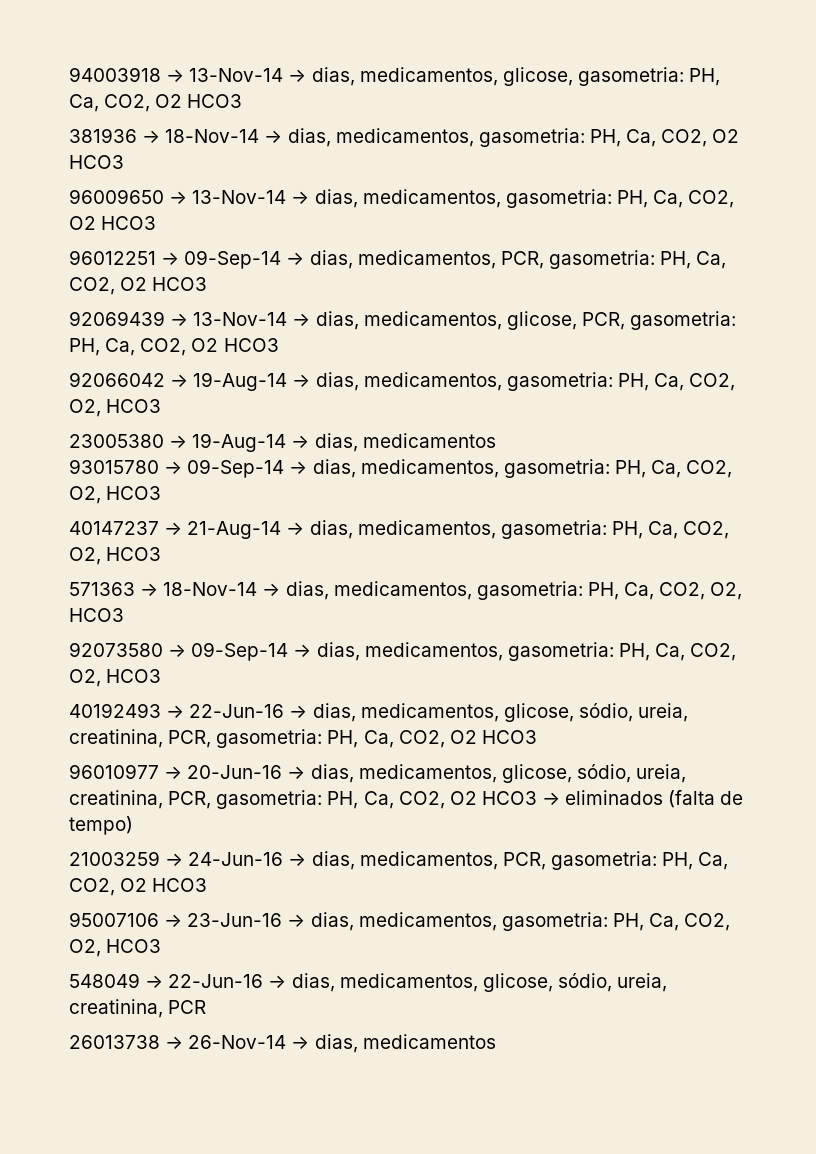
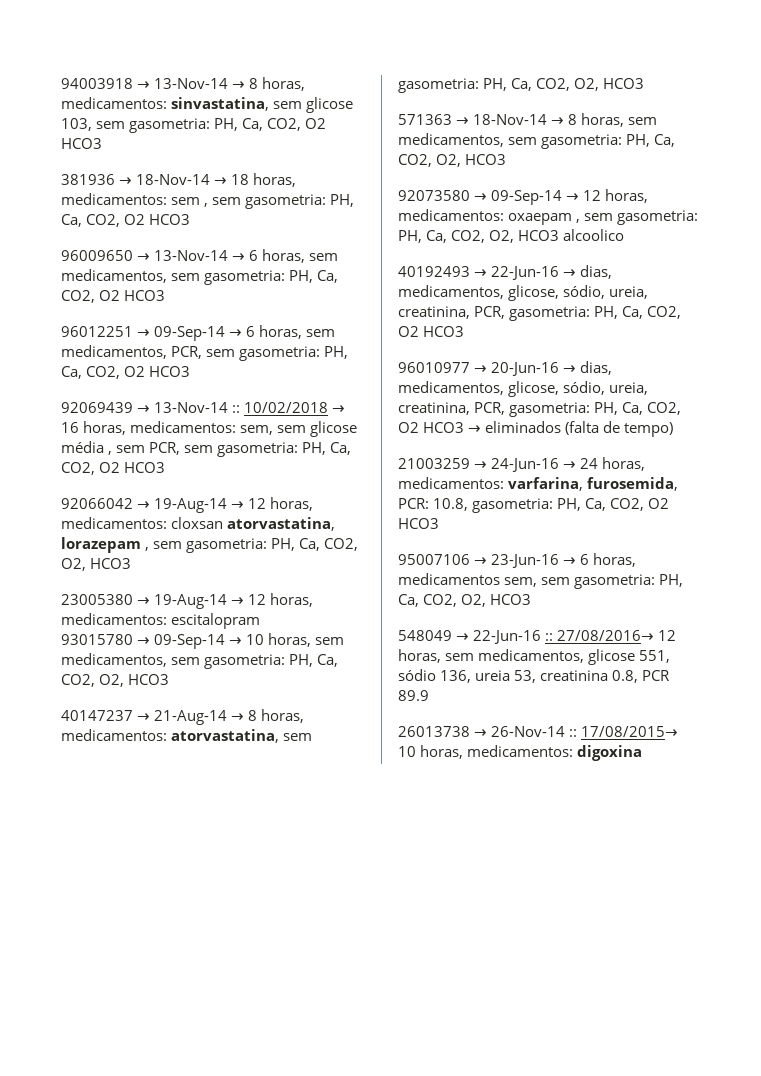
[311,67,573,86] dias, medicamentos, glicose, -> [249,77,306,91] [61,97,354,113] [61,118,126,131] 8 horas, medicamentos: sinvastatina, sem glicose 103, sem
[287,128,474,147] dias, medicamentos, -> [231,173,297,187] [61,193,242,207] 18 horas, medicamentos: sem , sem
[314,189,501,208] dias, medicamentos, -> [249,249,339,263] [61,269,201,283] 6 horas, sem medicamentos, sem
[309,250,544,269] dias, medicamentos, PCR, -> [246,325,336,339] [61,345,236,359] 6 horas, sem medicamentos, PCR, sem
[292,311,625,330] → dias, medicamentos, glicose, PCR, -> [232,402,346,413] [61,421,358,437] [61,441,214,455] :: 10/02/2018 → 16 horas, medicamentos: sem, sem glicose média , sem PCR, sem
[315,372,502,391] dias, medicamentos, -> [248,497,314,511] [61,517,336,531] [61,537,183,553] 12 horas, medicamentos: cloxsan atorvastatina, lorazepam , sem
[314,433,496,452] dias, medicamentos -> [248,593,314,607] [61,613,261,629] 12 horas, medicamentos: escitalopram
[312,459,499,478] dias, medicamentos, -> [246,633,345,647] [61,653,201,667] 10 horas, sem medicamentos, sem
[309,520,496,539] dias, medicamentos, -> [248,709,305,723] [61,729,313,743] 8 horas, medicamentos: atorvastatina, sem
[285,581,472,600] dias, medicamentos, -> [568,113,658,127] [398,133,538,147] 8 horas, sem medicamentos, sem
[316,642,737,661] [69,669,162,687] dias, medicamentos, gasometria: PH, Ca, CO2, O2, HCO3 -> [583,189,649,203] [398,209,699,225] [398,229,625,243] 12 horas, medicamentos: oxaepam , sem gasometria: PH, Ca, CO2, O2, HCO3 alcoolico
[311,851,546,870] dias, medicamentos, PCR, -> [580,457,646,471] [398,477,679,491] [398,498,469,511] 24 horas, medicamentos: varfarina, furosemida, PCR: 10.8,
[310,912,497,931] dias, medicamentos, -> [580,553,637,567] [398,573,571,587] 6 horas, medicamentos sem, sem
[268,973,668,992] [69,999,163,1018] → dias, medicamentos, glicose, sódio, ureia, creatinina, -> [545,630,677,641] [398,649,671,665] [398,669,639,683] :: 27/08/2016→ 12 horas, sem medicamentos, glicose 551, sódio 136, ureia 53, creatinina 0.8,
(207, 1007) none -> [398,690,429,701] 89.9
[291,1034,496,1053] → dias, medicamentos -> [569,726,679,737] [398,745,643,761] :: 17/08/2015→ 10 horas, medicamentos: digoxina

